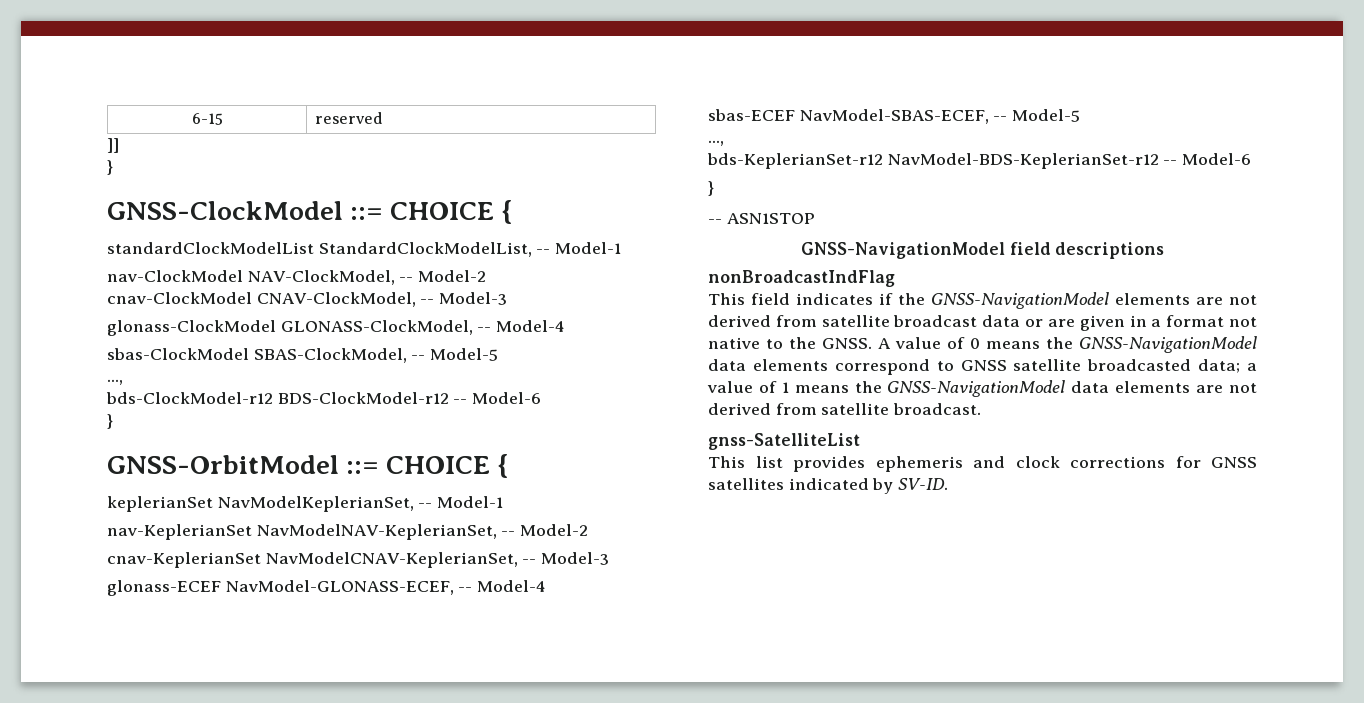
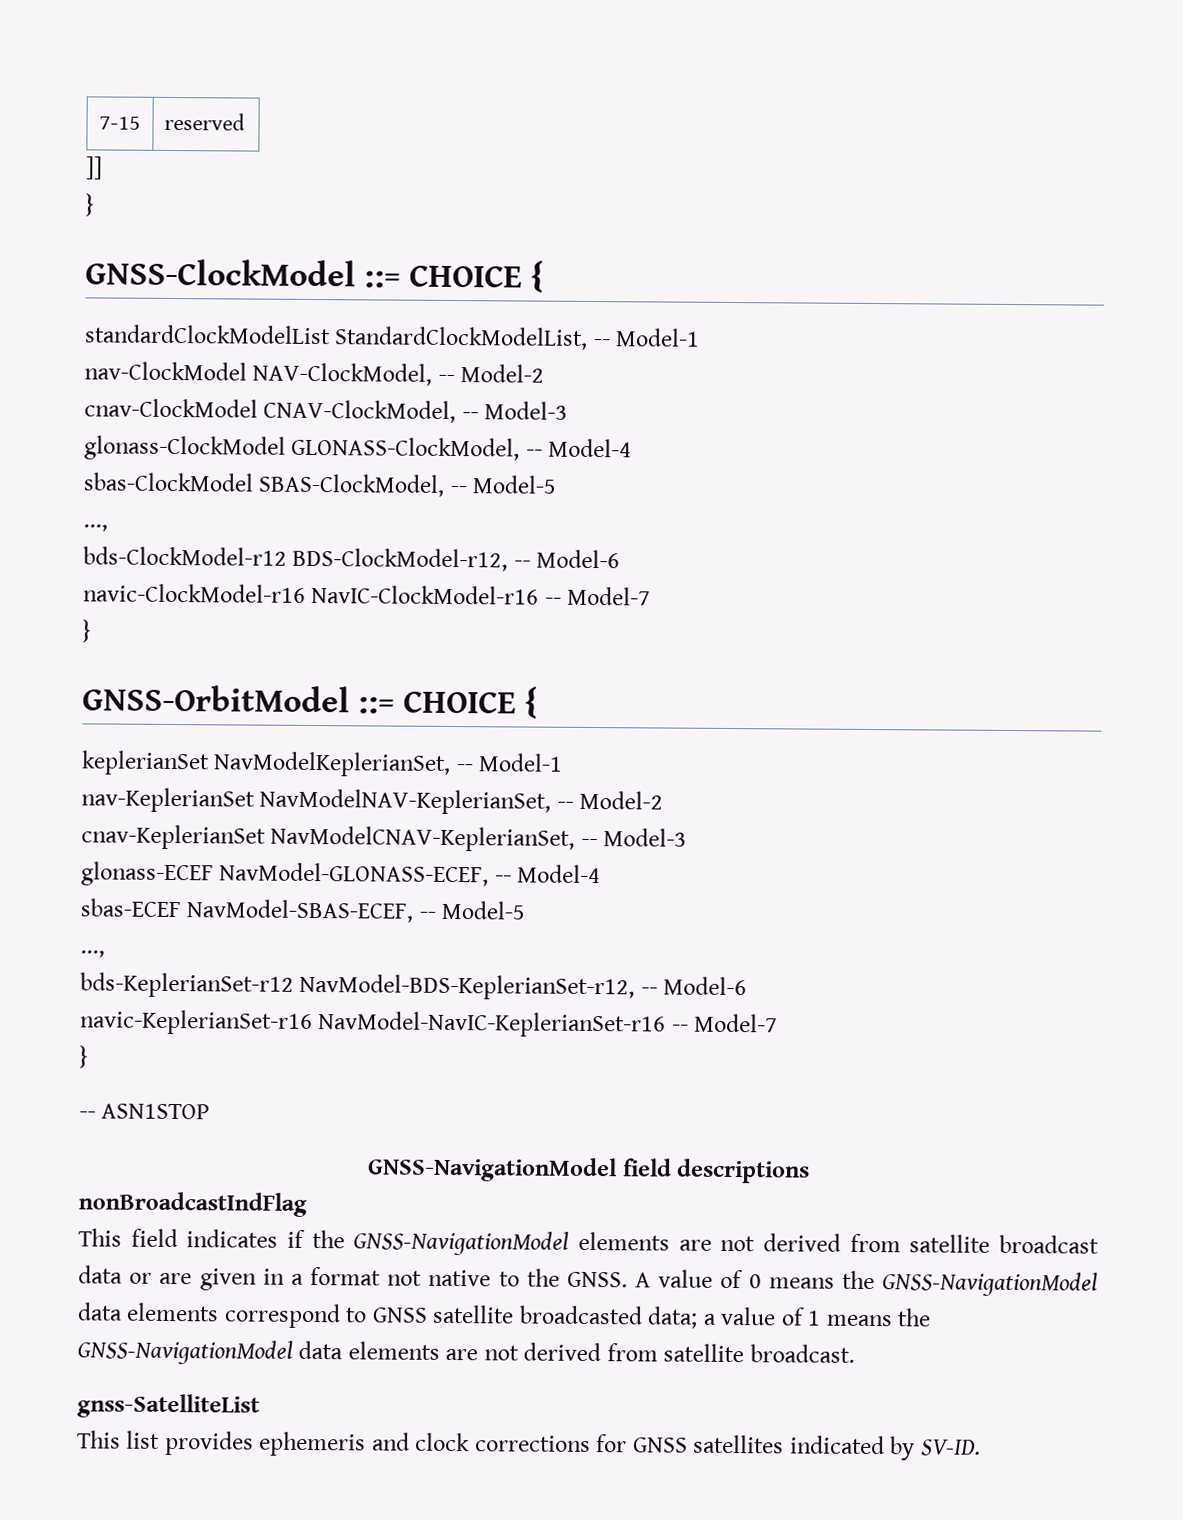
[191,113,223,125] 6-15 -> [99,116,141,130] 7-15
[277,392,542,404] BDS-ClockModel-r12 -- Model-6 -> [292,547,621,572] [83,583,652,606] BDS-ClockModel-r12, -- Model-6 // navic-ClockModel-r16 NavIC-ClockModel-r16 -- Model-7
[887,153,1252,169] NavModel-BDS-KeplerianSet-r12 -- Model-6 -> [299,973,748,1001] [80,1009,779,1038] NavModel-BDS-KeplerianSet-r12, -- Model-6 // navic-KeplerianSet-r16 NavModel-NavIC-KeplerianSet-r16 -- Model-7

